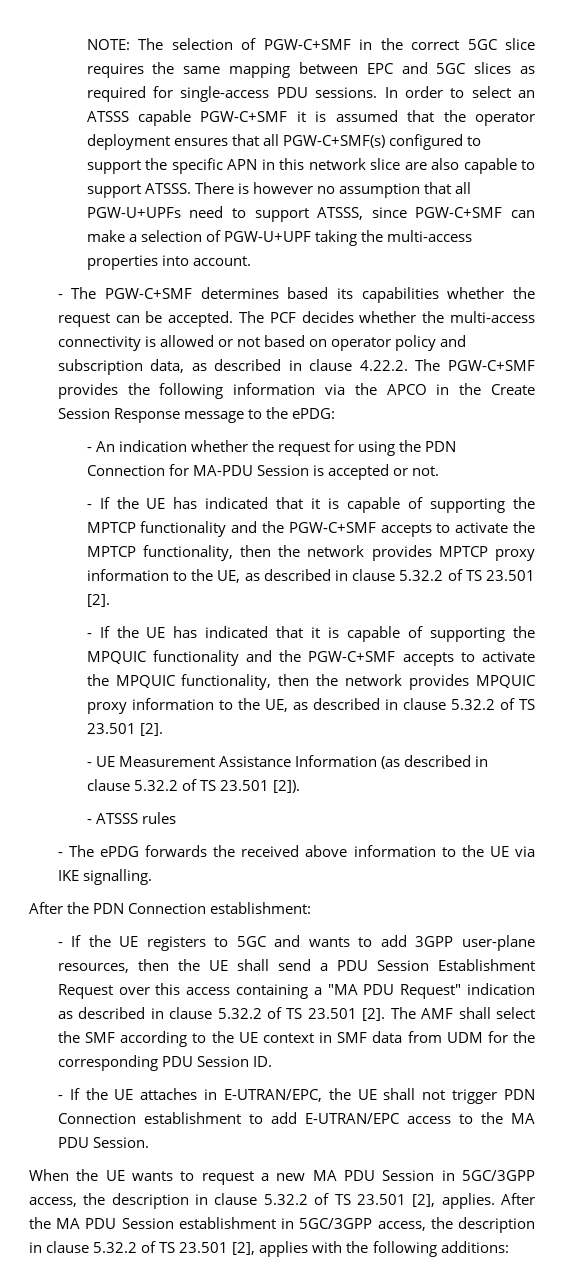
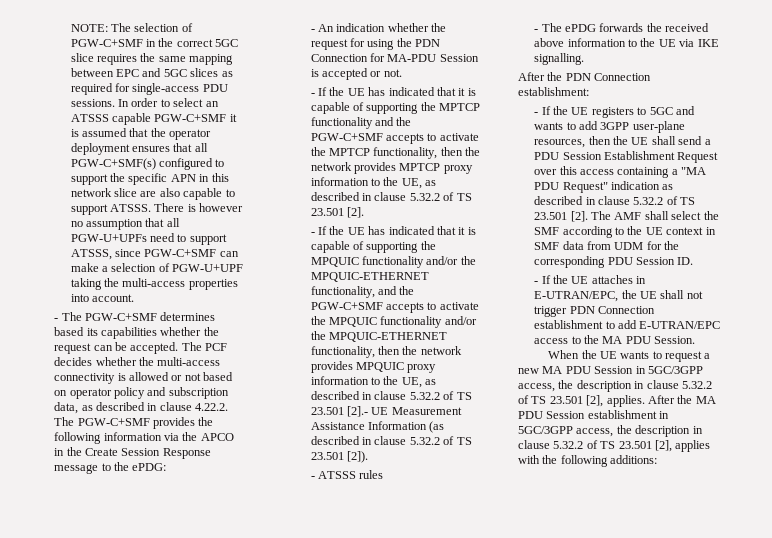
(239, 658) none -> [426,256,476,265] [310,272,429,282] [310,286,375,298] and/or the MPQUIC-ETHERNET functionality,
(176, 681) none -> [380,316,477,328] [310,331,448,342] functionality and/or the MPQUIC-ETHERNET
[139,723,163,736] [86,762,92,767] [2]. // - -> [347,406,369,417] [2].-

